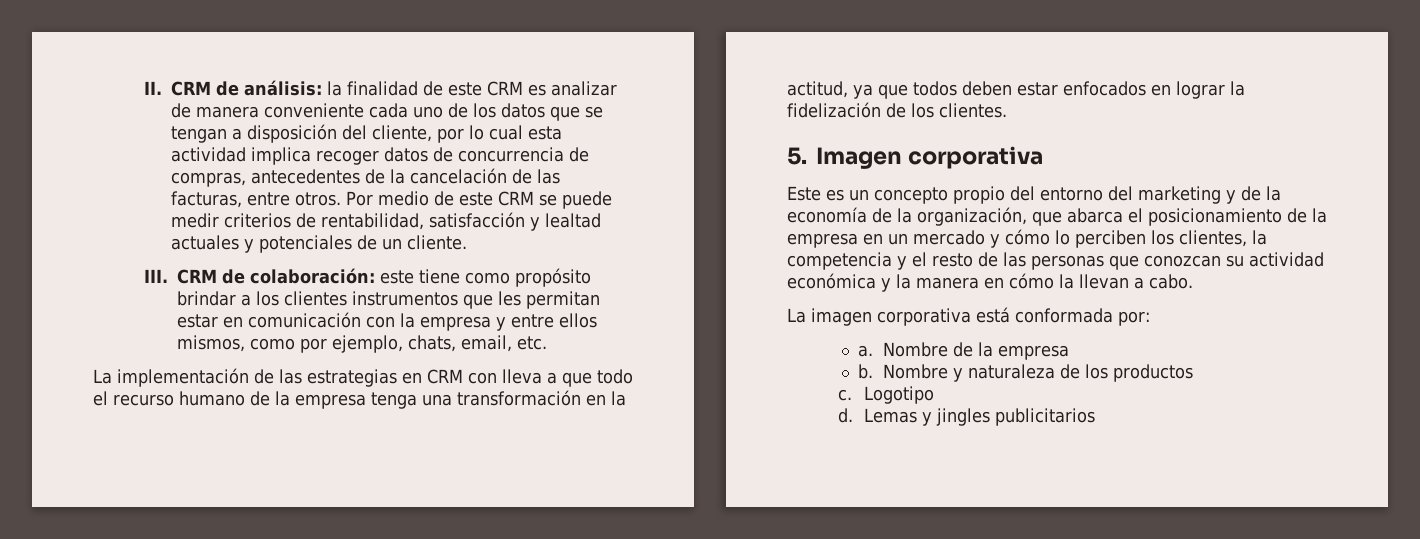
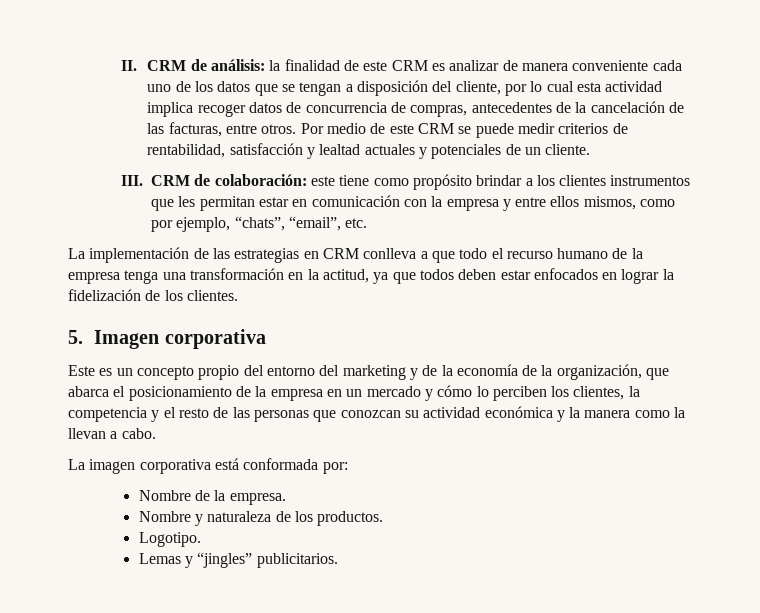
[408,335,513,352] chats, email, -> [234,216,341,231] “chats”, “email”,
[468,369,542,384] con lleva -> [363,248,417,259] conlleva
[984,273,1054,289] en cómo -> [634,410,670,418] como
[857,345,873,357] a. -> (348, 468) none
[998,345,1070,360] [857,364,873,379] empresa // b. -> [229,493,286,505] empresa. //
[1113,364,1194,382] [838,386,934,404] [838,408,1095,426] productos // c. Logotipo // d. Lemas y jingles publicitarios -> [317,511,384,526] [138,532,201,547] [138,552,338,568] productos. // Logotipo. // Lemas y “jingles” publicitarios.

